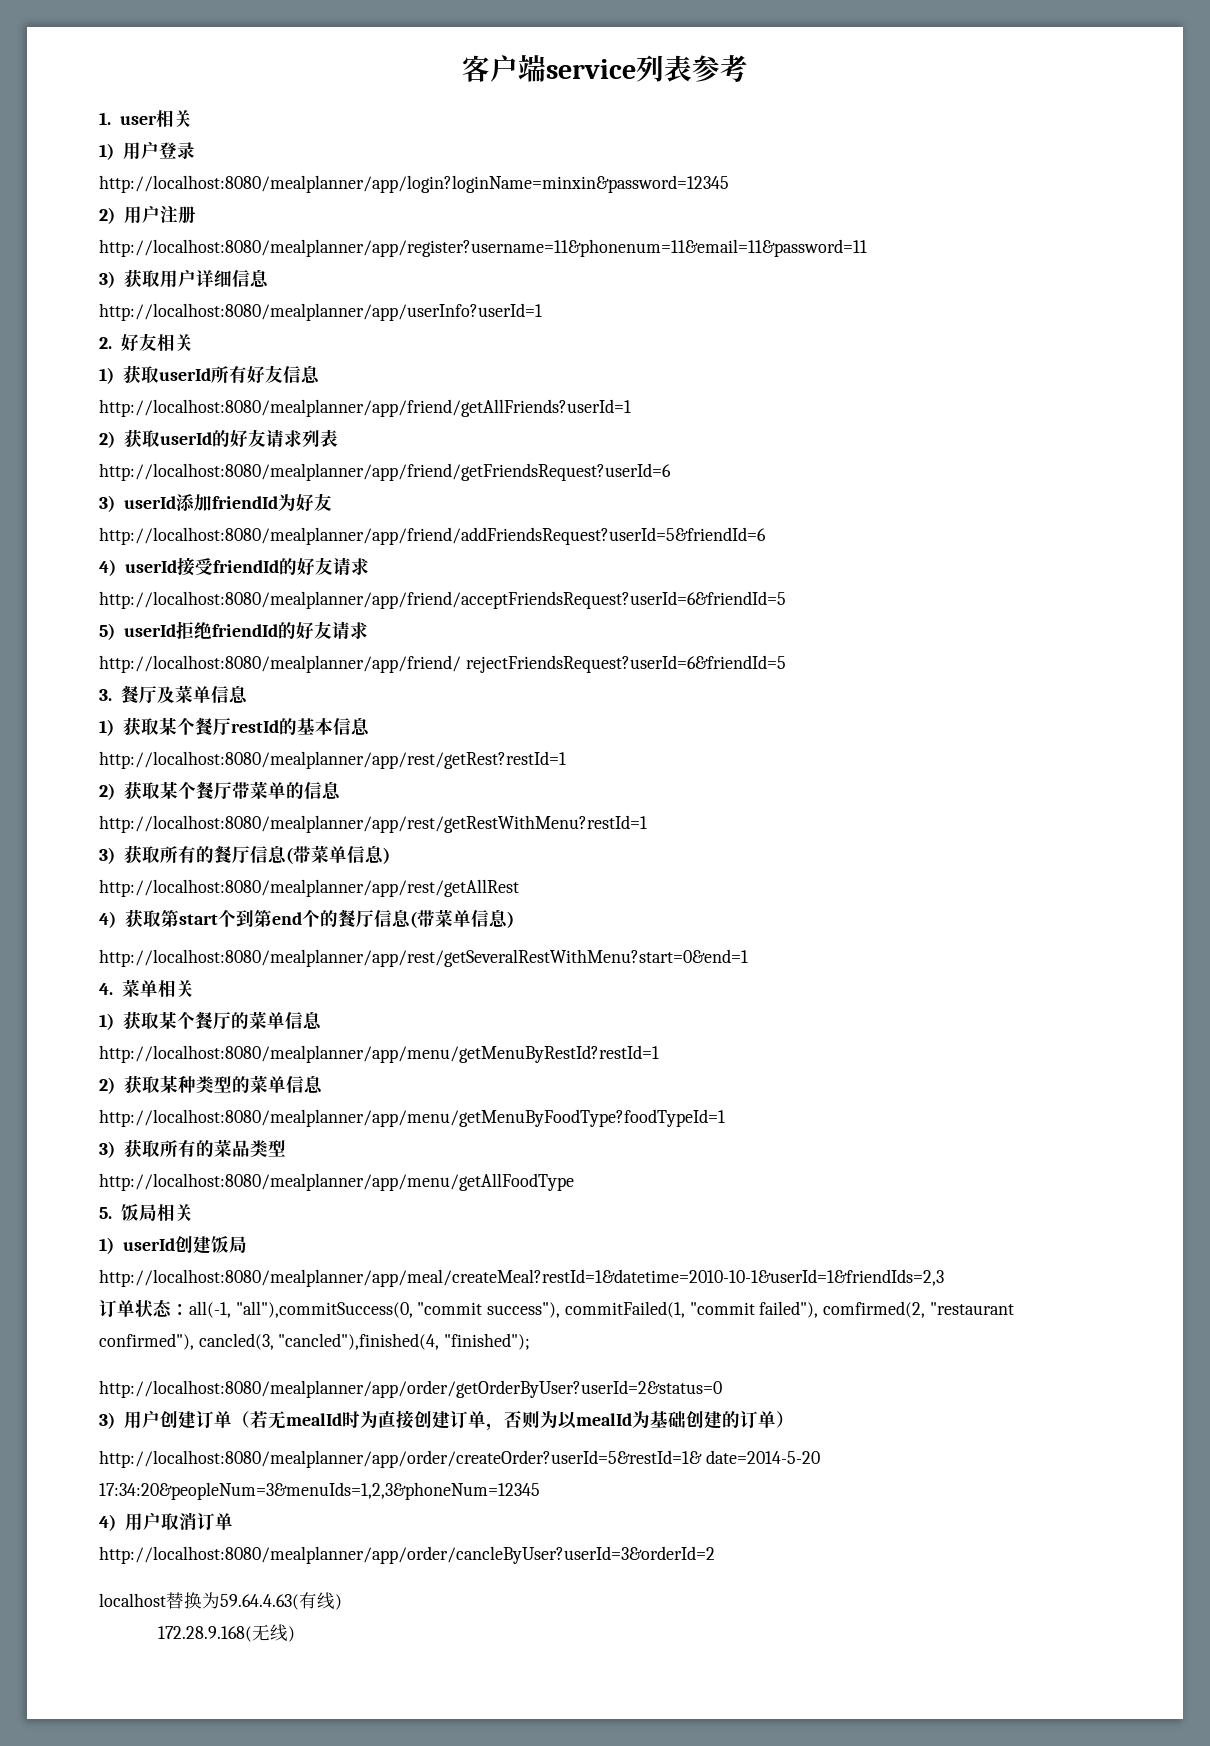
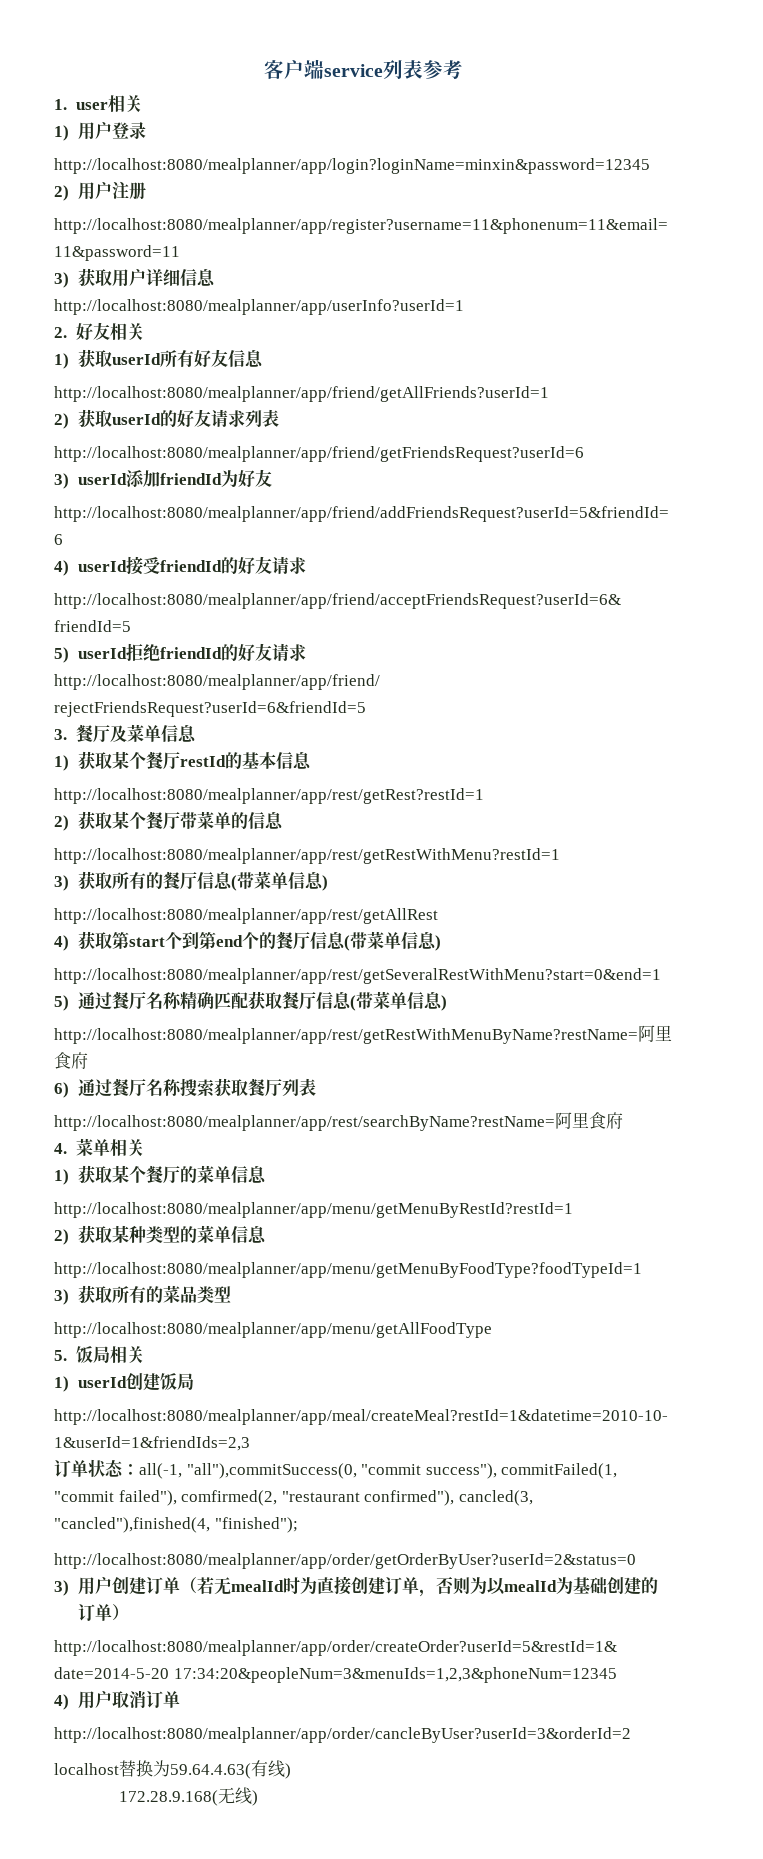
(748, 958) none -> [54,991,447,1011] [54,1025,672,1044] [54,1052,88,1069] [54,1078,316,1098] [54,1112,623,1131] // 5)通过餐厅名称精确匹配获取餐厅信息(带菜单信息) // http://localhost:8080/mealplanner/app/rest/getRestWithMenuByName?restName=阿里食府 // 6)通过餐厅名称搜索获取餐厅列表 // http://localhost:8080/mealplanner/app/rest/searchByName?restName=阿里食府

